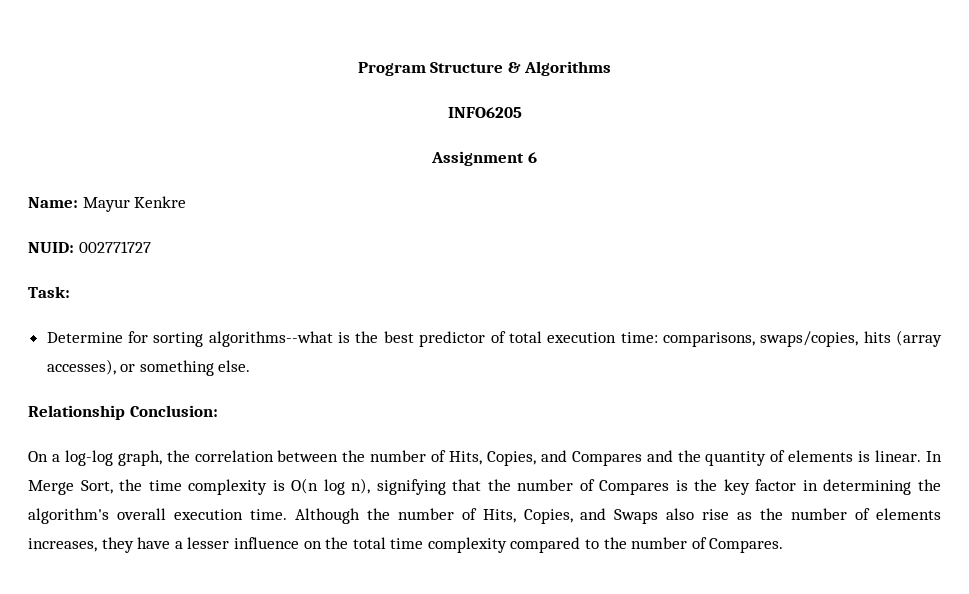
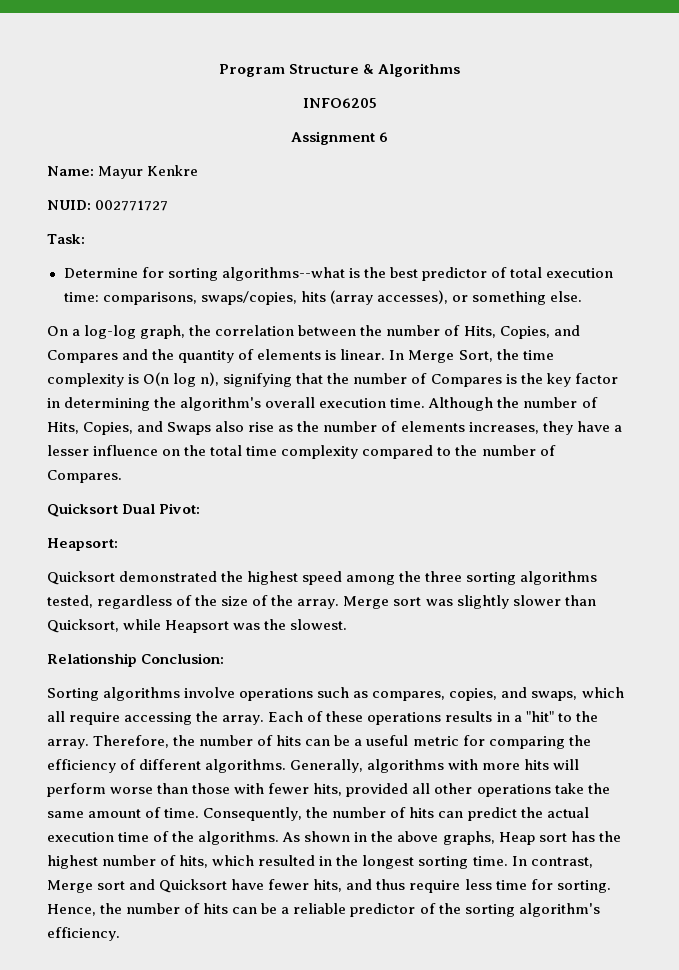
[28,405,218,420] // Relationship Conclusion: -> (582, 296) none
(784, 545) none -> [47,503,201,517] [47,538,118,551] [47,571,598,585] [47,595,596,609] [47,619,348,633] [47,653,225,667] [47,687,624,701] [47,711,598,725] [47,735,591,749] [47,759,580,773] [47,783,610,797] [47,807,589,821] [47,831,621,845] [47,855,593,869] [47,879,611,893] [47,903,600,917] [47,927,120,941] // Quicksort Dual Pivot: // Heapsort: // Quicksort demonstrated the highest speed among the three sorting algorithms tested, regardless of the size of the array. Merge sort was slightly slower than Quicksort, while Heapsort was the slowest. // Relationship Conclusion: // Sorting algorithms involve operations such as compares, copies, and swaps, which all require accessing the array. Each of these operations results in a "hit" to the array. Therefore, the number of hits can be a useful metric for comparing the efficiency of different algorithms. Generally, algorithms with more hits will perform worse than those with fewer hits, provided all other operations take the same amount of time. Consequently, the number of hits can predict the actual execution time of the algorithms. As shown in the above graphs, Heap sort has the highest number of hits, which resulted in the longest sorting time. In contrast, Merge sort and Quicksort have fewer hits, and thus require less time for sorting. Hence, the number of hits can be a reliable predictor of the sorting algorithm's efficiency.

